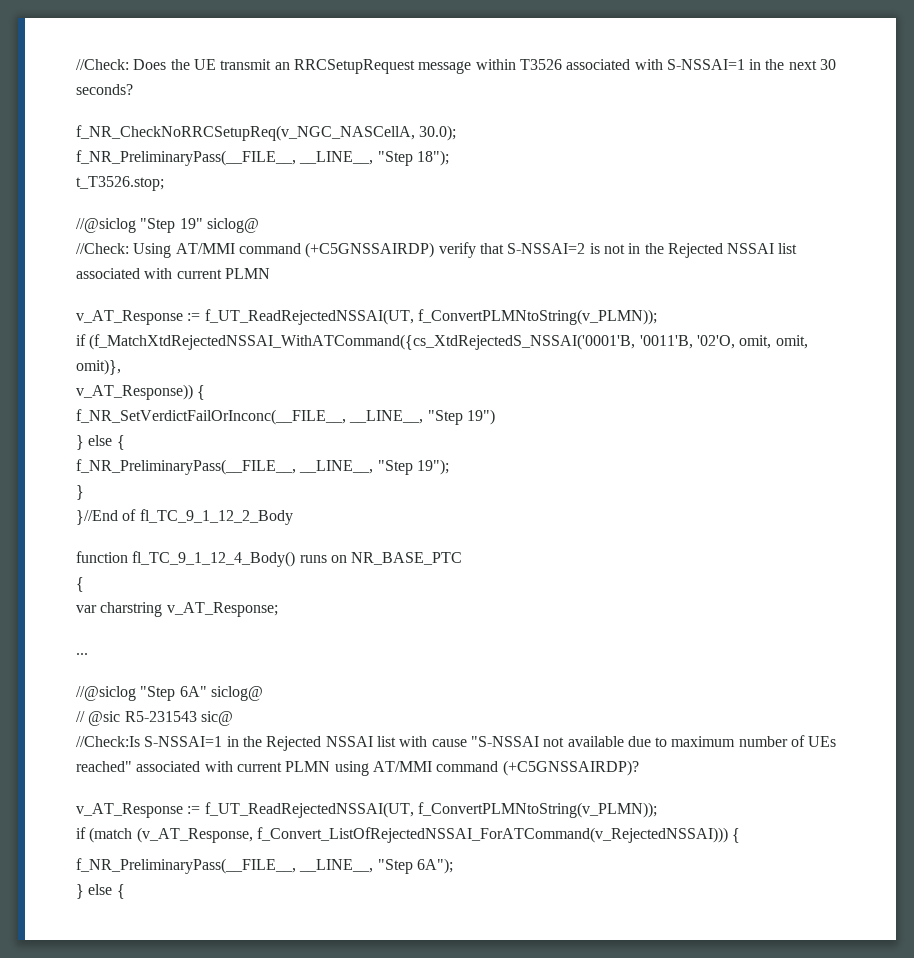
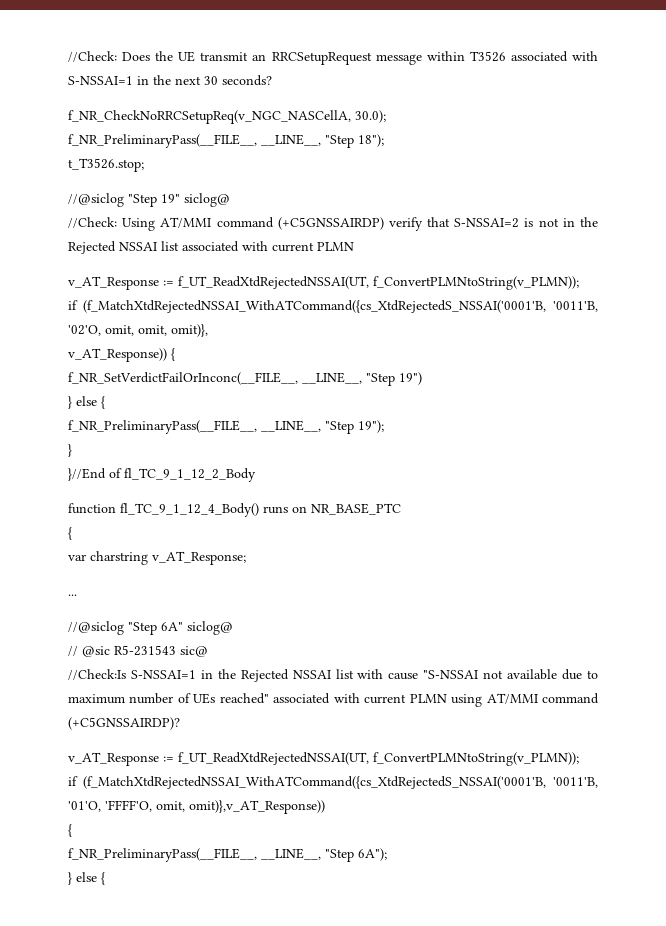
[204,309,414,325] f_UT_ReadRejectedNSSAI(UT, -> [178,276,369,289] f_UT_ReadXtdRejectedNSSAI(UT,
[204,802,657,818] [76,827,728,843] f_UT_ReadRejectedNSSAI(UT, f_ConvertPLMNtoString(v_PLMN)); // if (match (v_AT_Response, f_Convert_ListOfRejectedNSSAI_ForATCommand(v_RejectedNSSAI))) -> [178,752,579,766] [68,776,598,789] [68,800,325,814] f_UT_ReadXtdRejectedNSSAI(UT, f_ConvertPLMNtoString(v_PLMN)); // if (f_MatchXtdRejectedNSSAI_WithATCommand({cs_XtdRejectedS_NSSAI('0001'B, '0011'B, '01'O, 'FFFF'O, omit, omit)},v_AT_Response)) //

